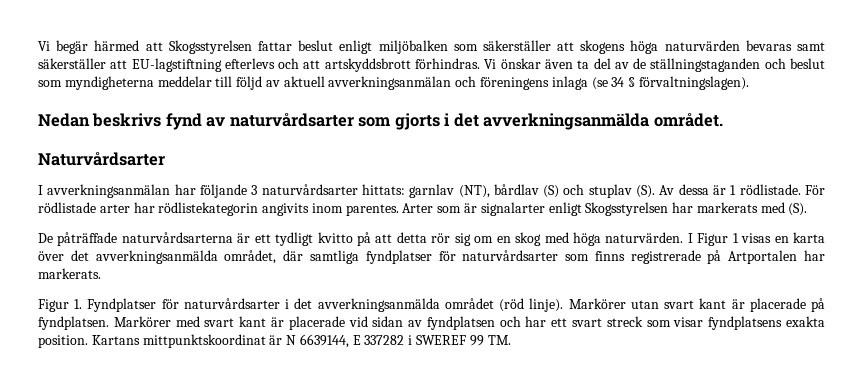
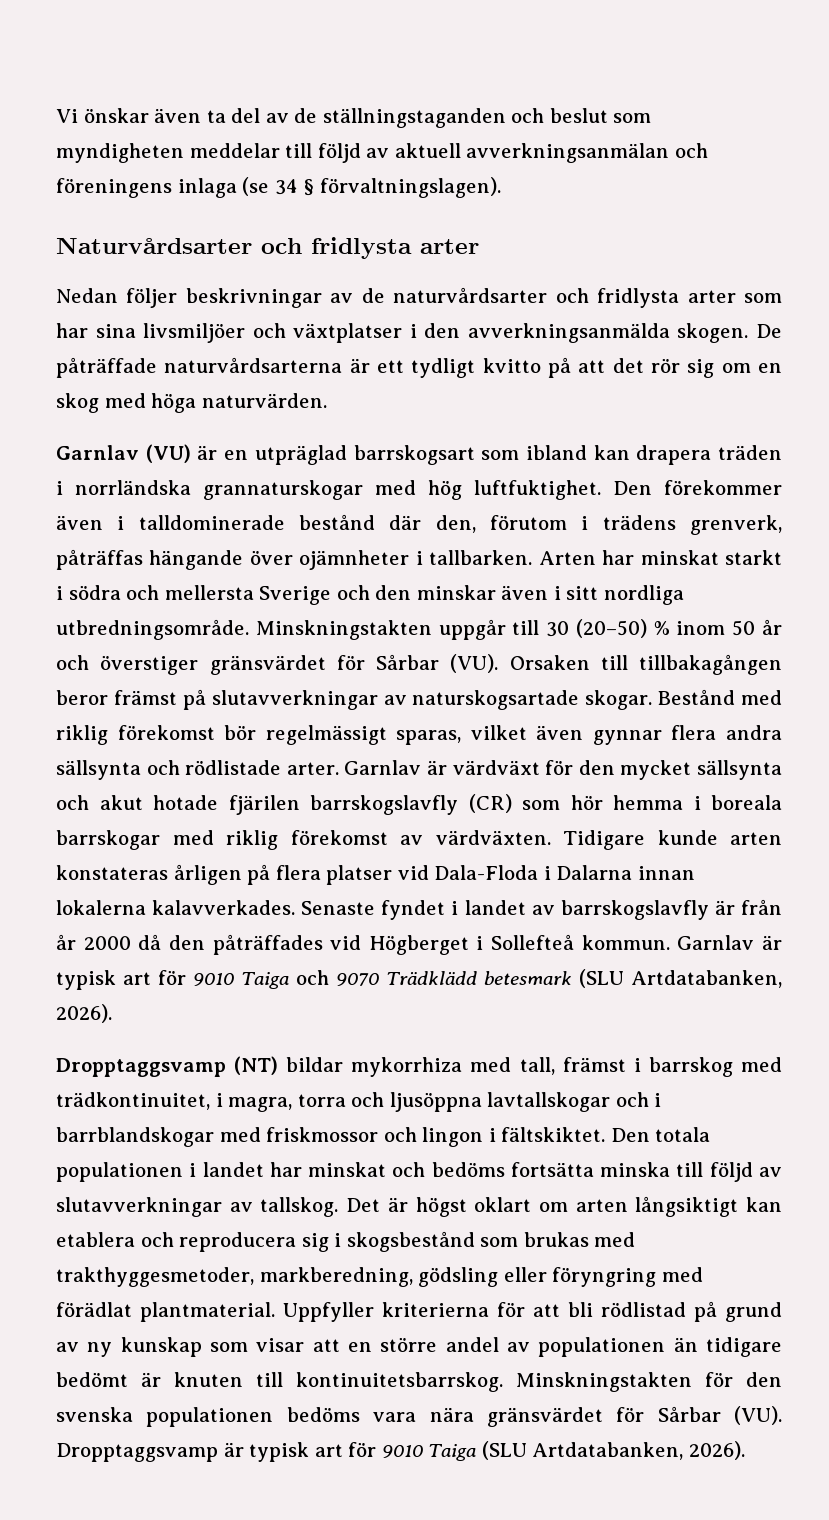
[38,40,825,54] [38,58,497,72] Vi begär härmed att Skogsstyrelsen fattar beslut enligt miljöbalken som säkerställer att skogens höga naturvärden bevaras samt säkerställer att EU-lagstiftning efterlevs och att artskyddsbrott förhindras. Vi -> [56,109,78,123] Vi
[64,76,154,90] myndigheterna -> [56,143,184,163] myndigheten
[38,112,723,130] [38,151,165,166] [38,184,825,198] [38,202,808,216] Nedan beskrivs fynd av naturvårdsarter som gjorts i det avverkningsanmälda området. // Naturvårdsarter // I avverkningsanmälan har följande 3 naturvårdsarter hittats: garnlav (NT), bårdlav (S) och stuplav (S). Av dessa är 1 rödlistade. För rödlistade arter har rödlistekategorin angivits inom parentes. Arter som är signalarter enligt Skogsstyrelsen har markerats med (S). // -> [56,237,479,259] [56,287,783,308] [56,323,749,343] Naturvårdsarter och fridlysta arter // Nedan följer beskrivningar av de naturvårdsarter och fridlysta arter som har sina livsmiljöer och växtplatser i den avverkningsanmälda skogen.
[396,232,427,243] detta -> [612,358,644,373] det
[687,232,825,246] [38,250,826,264] [38,268,101,279] [38,298,826,312] [38,316,825,330] [38,334,511,348] I Figur 1 visas en karta över det avverkningsanmälda området, där samtliga fyndplatser för naturvårdsarter som finns registrerade på Artportalen har markerats. // Figur 1. Fyndplatser för naturvårdsarter i det avverkningsanmälda området (röd linje). Markörer utan svart kant är placerade på fyndplatsen. Markörer med svart kant är placerade vid sidan av fyndplatsen och har ett svart streck som visar fyndplatsens exakta position. Kartans mittpunktskoordinat är N 6639144, E 337282 i SWEREF 99 TM. -> [56,444,782,465] [56,480,782,500] [56,514,782,535] [56,549,783,570] [56,585,684,605] [56,619,783,640] [56,654,782,675] [56,689,782,710] [56,725,782,745] [56,760,782,780] [56,794,782,815] [56,830,782,850] [56,864,695,885] [56,899,783,920] [56,934,782,955] [56,969,782,990] [56,1004,112,1023] [56,1056,782,1077] [56,1092,662,1112] [56,1127,711,1147] [56,1162,782,1182] [56,1196,782,1217] [56,1231,636,1252] [56,1267,703,1287] [56,1301,782,1322] [56,1337,782,1357] [56,1372,782,1392] [56,1406,782,1427] [56,1441,745,1462] // Garnlav (VU) är en utpräglad barrskogsart som ibland kan drapera träden i norrländska grannaturskogar med hög luftfuktighet. Den förekommer även i talldominerade bestånd där den, förutom i trädens grenverk, påträffas hängande över ojämnheter i tallbarken. Arten har minskat starkt i södra och mellersta Sverige och den minskar även i sitt nordliga utbredningsområde. Minskningstakten uppgår till 30 (20–50) % inom 50 år och överstiger gränsvärdet för Sårbar (VU). Orsaken till tillbakagången beror främst på slutavverkningar av naturskogsartade skogar. Bestånd med riklig förekomst bör regelmässigt sparas, vilket även gynnar flera andra sällsynta och rödlistade arter. Garnlav är värdväxt för den mycket sällsynta och akut hotade fjärilen barrskogslavfly (CR) som hör hemma i boreala barrskogar med riklig förekomst av värdväxten. Tidigare kunde arten konstateras årligen på flera platser vid Dala-Floda i Dalarna innan lokalerna kalavverkades. Senaste fyndet i landet av barrskogslavfly är från år 2000 då den påträffades vid Högberget i Sollefteå kommun. Garnlav är typisk art för 9010 Taiga och 9070 Trädklädd betesmark (SLU Artdatabanken, 2026). // Dropptaggsvamp (NT) bildar mykorrhiza med tall, främst i barrskog med trädkontinuitet, i magra, torra och ljusöppna lavtallskogar och i barrblandskogar med friskmossor och lingon i fältskiktet. Den totala populationen i landet har minskat och bedöms fortsätta minska till följd av slutavverkningar av tallskog. Det är högst oklart om arten långsiktigt kan etablera och reproducera sig i skogsbestånd som brukas med trakthyggesmetoder, markberedning, gödsling eller föryngring med förädlat plantmaterial. Uppfyller kriterierna för att bli rödlistad på grund av ny kunskap som visar att en större andel av populationen än tidigare bedömt är knuten till kontinuitetsbarrskog. Minskningstakten för den svenska populationen bedöms vara nära gränsvärdet för Sårbar (VU). Dropptaggsvamp är typisk art för 9010 Taiga (SLU Artdatabanken, 2026).

